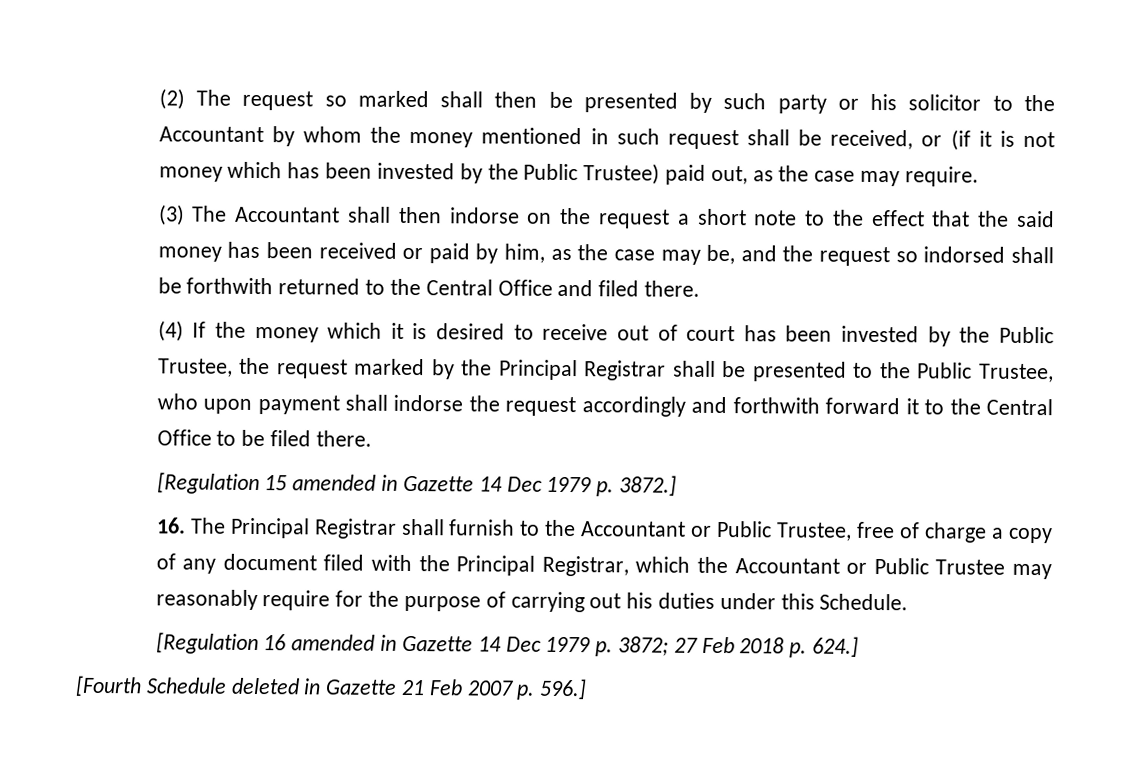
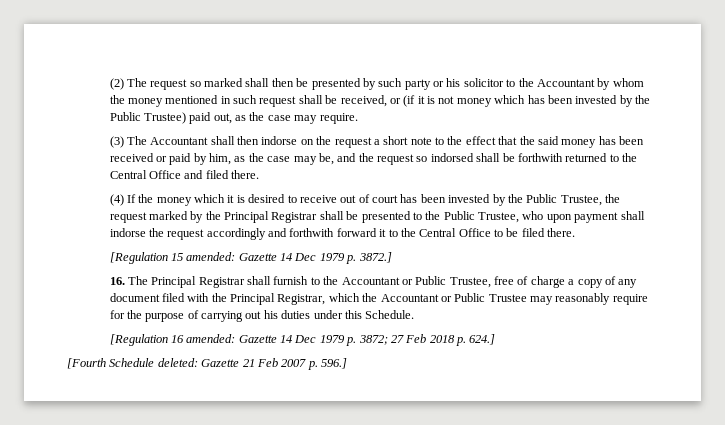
[292,474,399,491] amended in -> [186,252,236,261] amended:
[291,634,398,651] amended in -> [186,334,236,343] amended:
[230,677,322,695] deleted in -> [157,358,198,367] deleted:

